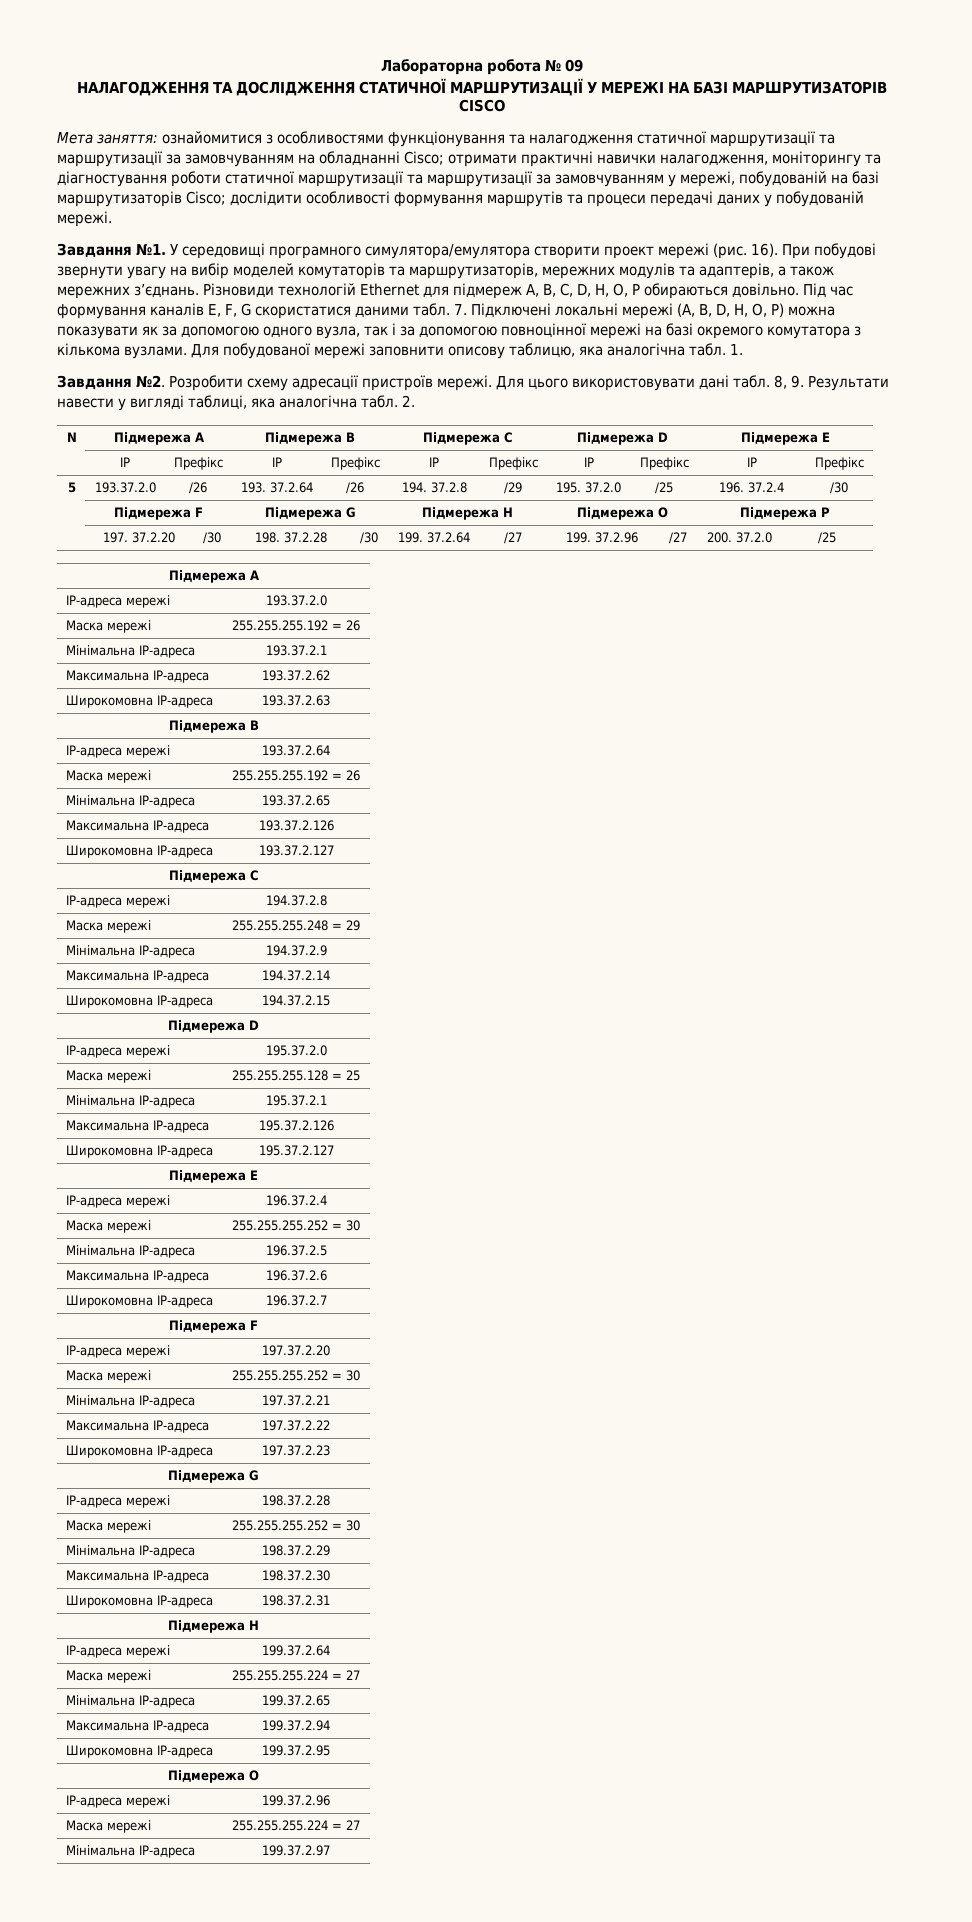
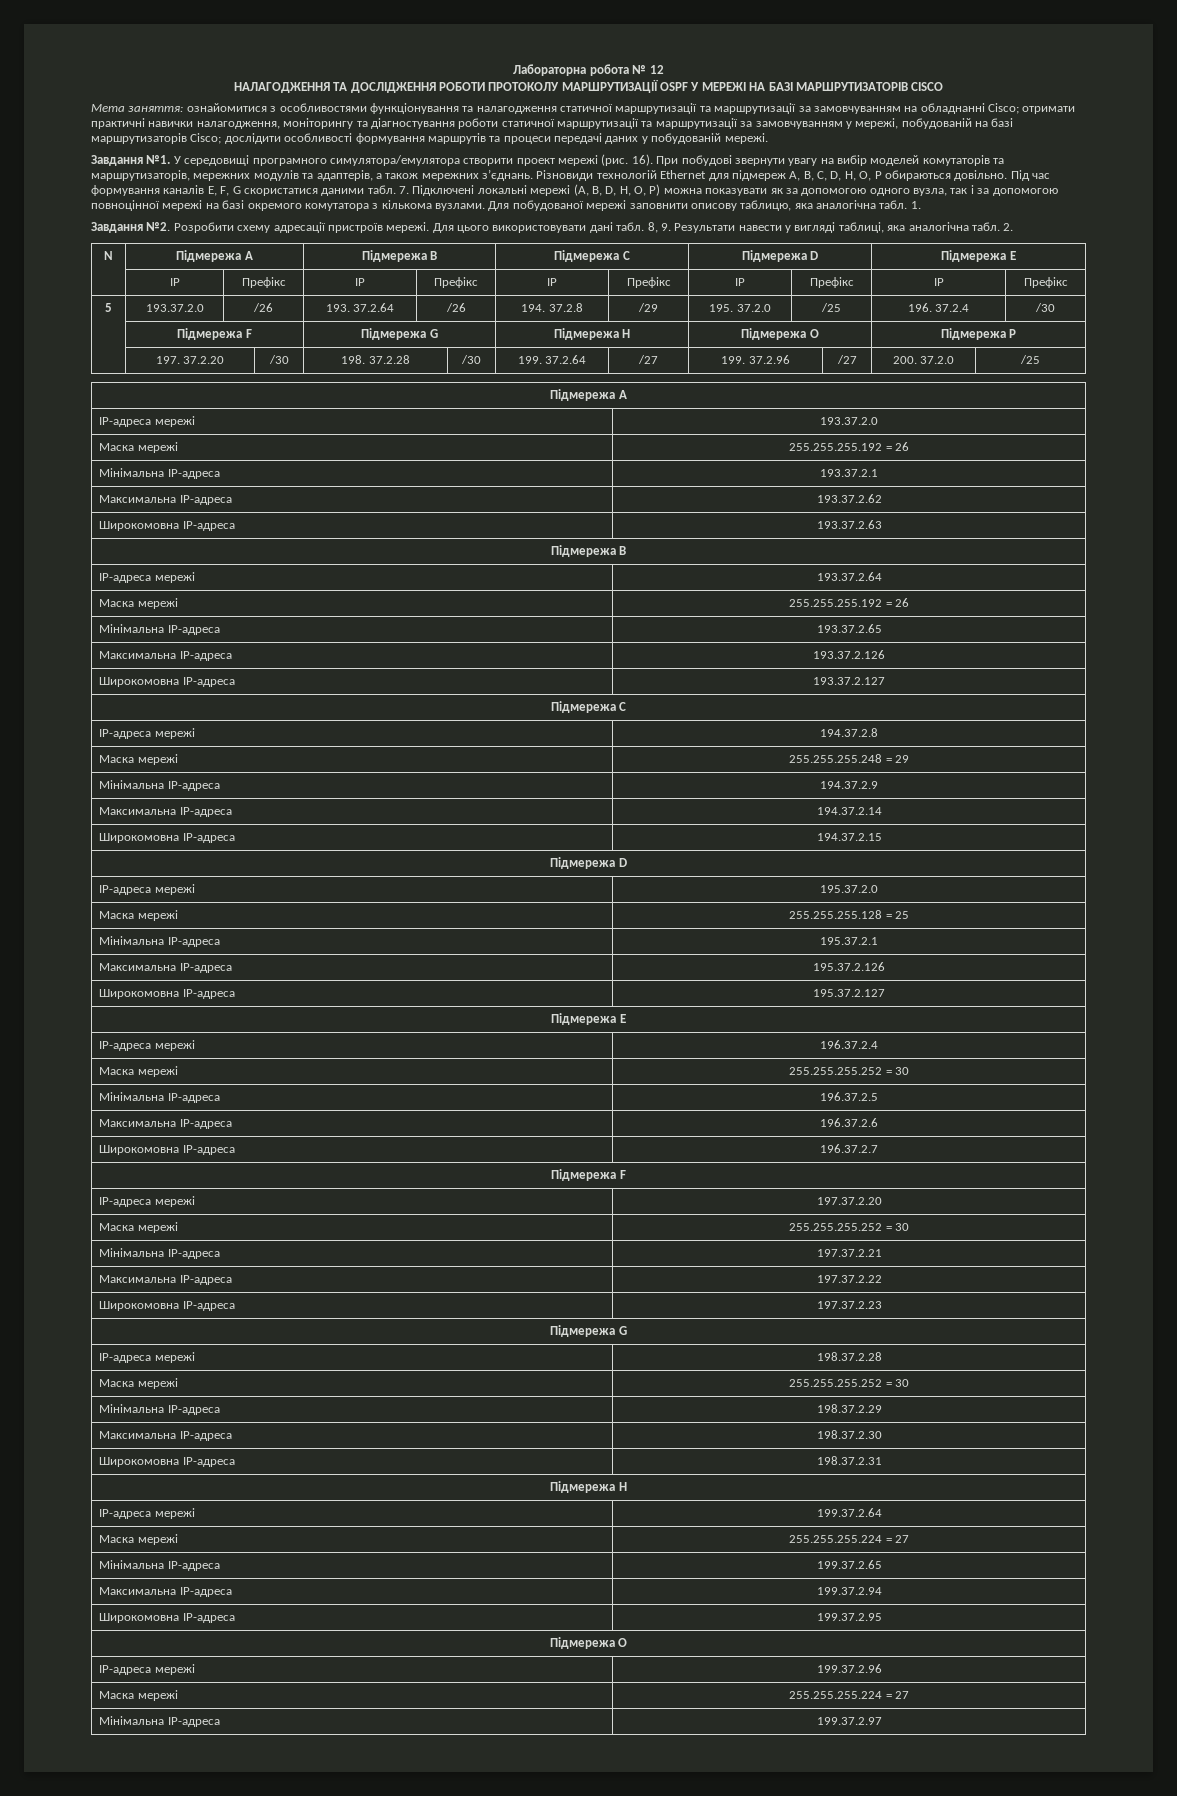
[564,59,583,72] 09 -> [649,65,664,74] 12
[358,78,583,96] СТАТИЧНОЇ МАРШРУТИЗАЦІЇ -> [438,79,688,93] РОБОТИ ПРОТОКОЛУ МАРШРУТИЗАЦІЇ OSPF

